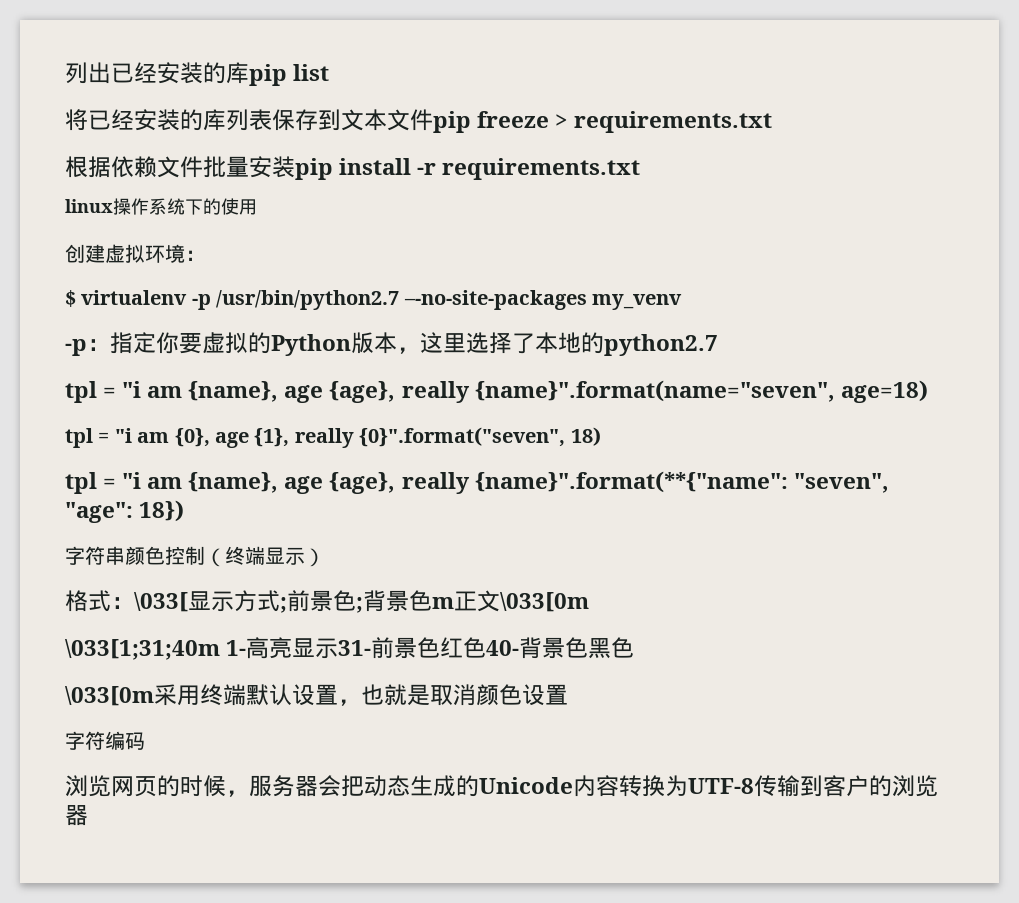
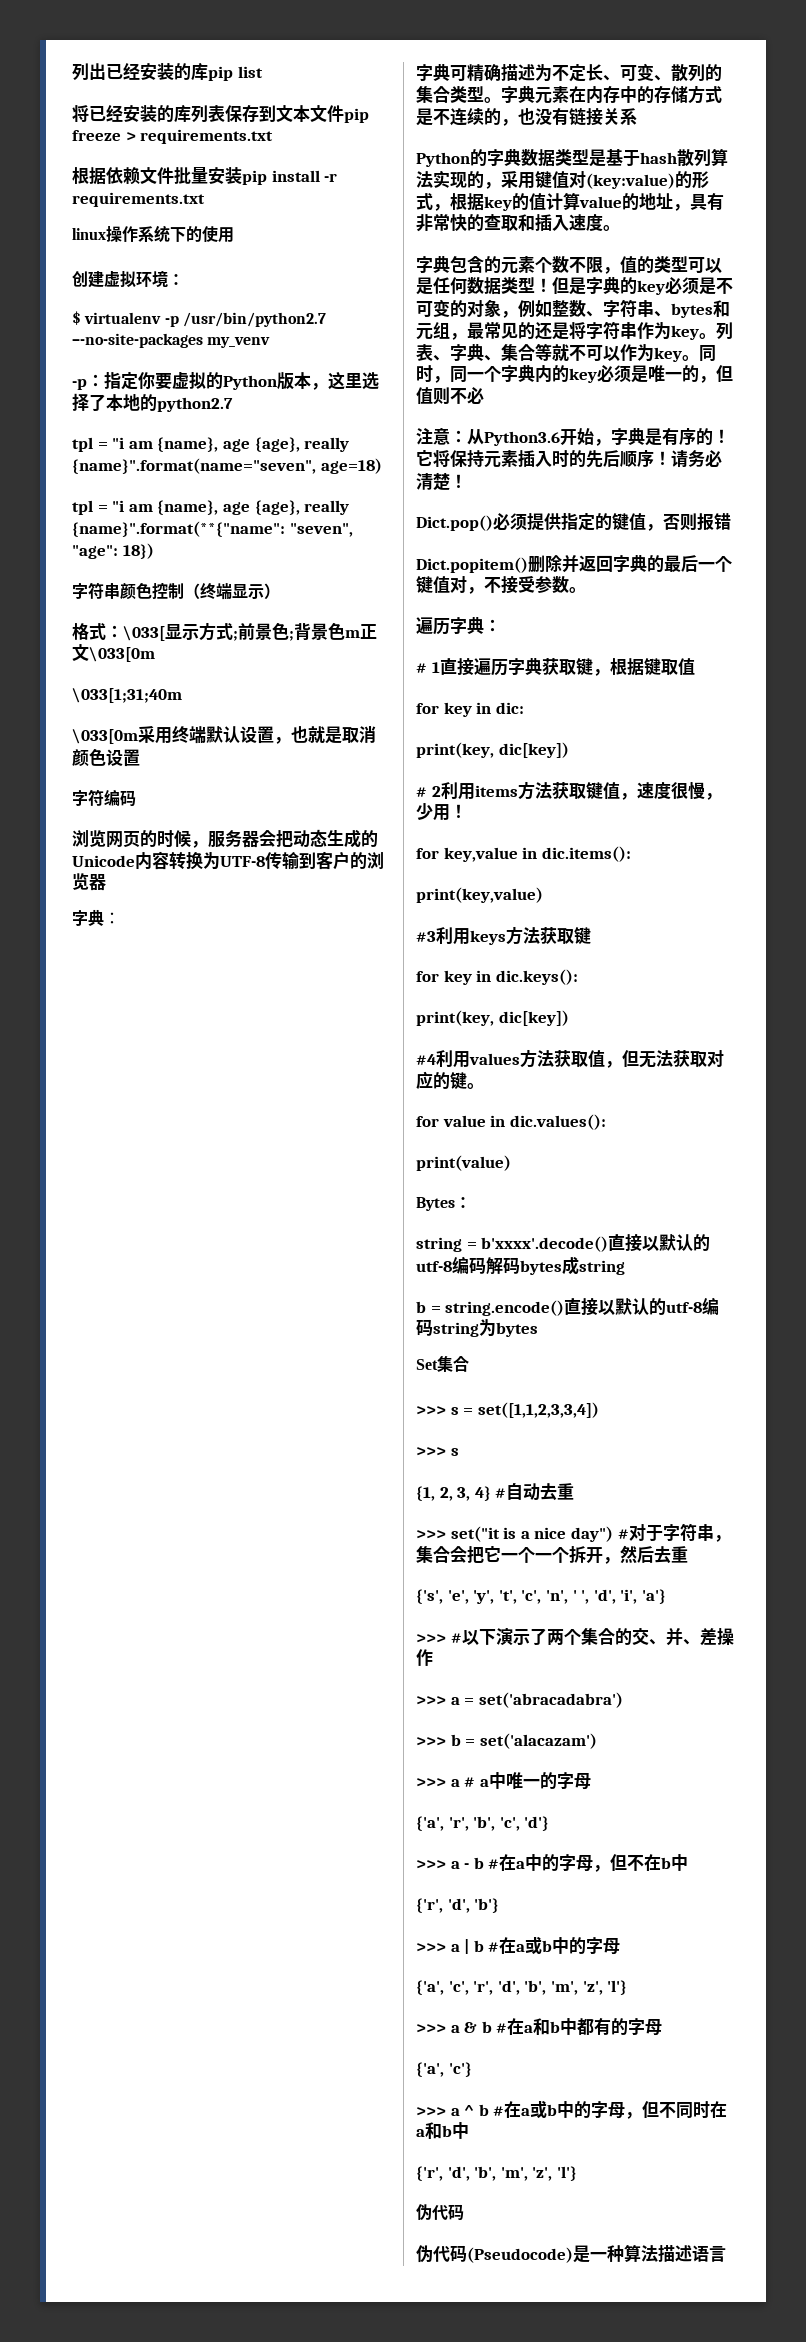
[65,427,601,448] // tpl = "i am {0}, age {1}, really {0}".format("seven", 18) -> (382, 466) none
[226,637,635,659] 1-高亮显示31-前景色红色40-背景色黑色 -> (182, 695) none
(88, 815) none -> [72,909,120,926] [416,63,722,82] [416,85,722,104] [416,107,637,126] [416,148,728,167] [416,170,709,189] [416,192,724,211] [416,214,620,232] [416,255,722,274] [416,277,733,295] [416,299,730,318] [416,321,733,340] [416,343,716,362] [416,365,733,383] [416,387,484,405] [416,428,730,446] [416,450,722,468] [416,472,467,491] [416,513,731,531] [416,554,732,573] [416,576,586,594] [416,617,501,635] [416,658,695,676] [416,702,524,717] [416,742,569,758] [416,781,722,800] [416,803,467,821] [416,846,631,862] [416,887,543,903] [416,926,591,945] [416,969,578,985] [416,1010,569,1026] [416,1049,724,1068] [416,1071,484,1090] [416,1114,606,1130] [416,1155,511,1171] [416,1197,471,1211] [416,1234,711,1252] [416,1256,625,1275] [416,1297,720,1316] [416,1319,538,1337] [416,1356,469,1372] [416,1402,599,1418] [416,1447,459,1456] [416,1482,575,1501] [416,1523,731,1542] [416,1545,688,1564] [416,1589,666,1604] [416,1627,734,1646] [416,1649,433,1666] [416,1692,623,1708] [416,1733,597,1749] [416,1772,591,1790] [416,1816,550,1831] [416,1854,689,1872] [416,1898,500,1913] [416,1936,621,1955] [416,1980,628,1995] [416,2018,663,2036] [416,2062,472,2077] [416,2100,728,2119] [416,2122,469,2139] [416,2166,577,2181] [416,2204,464,2221] [416,2244,726,2263] // 字典： // 字典可精确描述为不定长、可变、散列的集合类型。字典元素在内存中的存储方式是不连续的，也没有链接关系 // Python的字典数据类型是基于hash散列算法实现的，采用键值对(key:value)的形式，根据key的值计算value的地址，具有非常快的查取和插入速度。 // 字典包含的元素个数不限，值的类型可以是任何数据类型！但是字典的key必须是不可变的对象，例如整数、字符串、bytes和元组，最常见的还是将字符串作为key。列表、字典、集合等就不可以作为key。同时，同一个字典内的key必须是唯一的，但值则不必 // 注意：从Python3.6开始，字典是有序的！它将保持元素插入时的先后顺序！请务必清楚！ // Dict.pop()必须提供指定的键值，否则报错 // Dict.popitem()删除并返回字典的最后一个键值对，不接受参数。 // 遍历字典： // # 1直接遍历字典获取键，根据键取值 // for key in dic: // print(key, dic[key]) // # 2利用items方法获取键值，速度很慢，少用！ // for key,value in dic.items(): // print(key,value) // #3利用keys方法获取键 // for key in dic.keys(): // print(key, dic[key]) // #4利用values方法获取值，但无法获取对应的键。 // for value in dic.values(): // print(value) // Bytes： // string = b'xxxx'.decode()直接以默认的utf-8编码解码bytes成string // b = string.encode()直接以默认的utf-8编码string为bytes // Set集合 // >>> s = set([1,1,2,3,3,4]) // >>> s // {1, 2, 3, 4} #自动去重 // >>> set("it is a nice day") #对于字符串，集合会把它一个一个拆开，然后去重 // {'s', 'e', 'y', 't', 'c', 'n', ' ', 'd', 'i', 'a'} // >>> #以下演示了两个集合的交、并、差操作 // >>> a = set('abracadabra') // >>> b = set('alacazam') // >>> a # a中唯一的字母 // {'a', 'r', 'b', 'c', 'd'} // >>> a - b #在a中的字母，但不在b中 // {'r', 'd', 'b'} // >>> a | b #在a或b中的字母 // {'a', 'c', 'r', 'd', 'b', 'm', 'z', 'l'} // >>> a & b #在a和b中都有的字母 // {'a', 'c'} // >>> a ^ b #在a或b中的字母，但不同时在a和b中 // {'r', 'd', 'b', 'm', 'z', 'l'} // 伪代码 // 伪代码(Pseudocode)是一种算法描述语言

